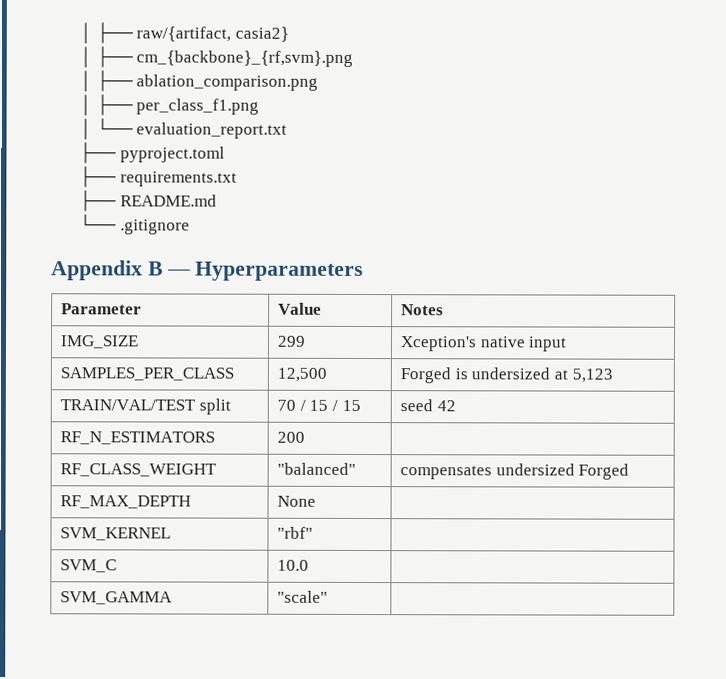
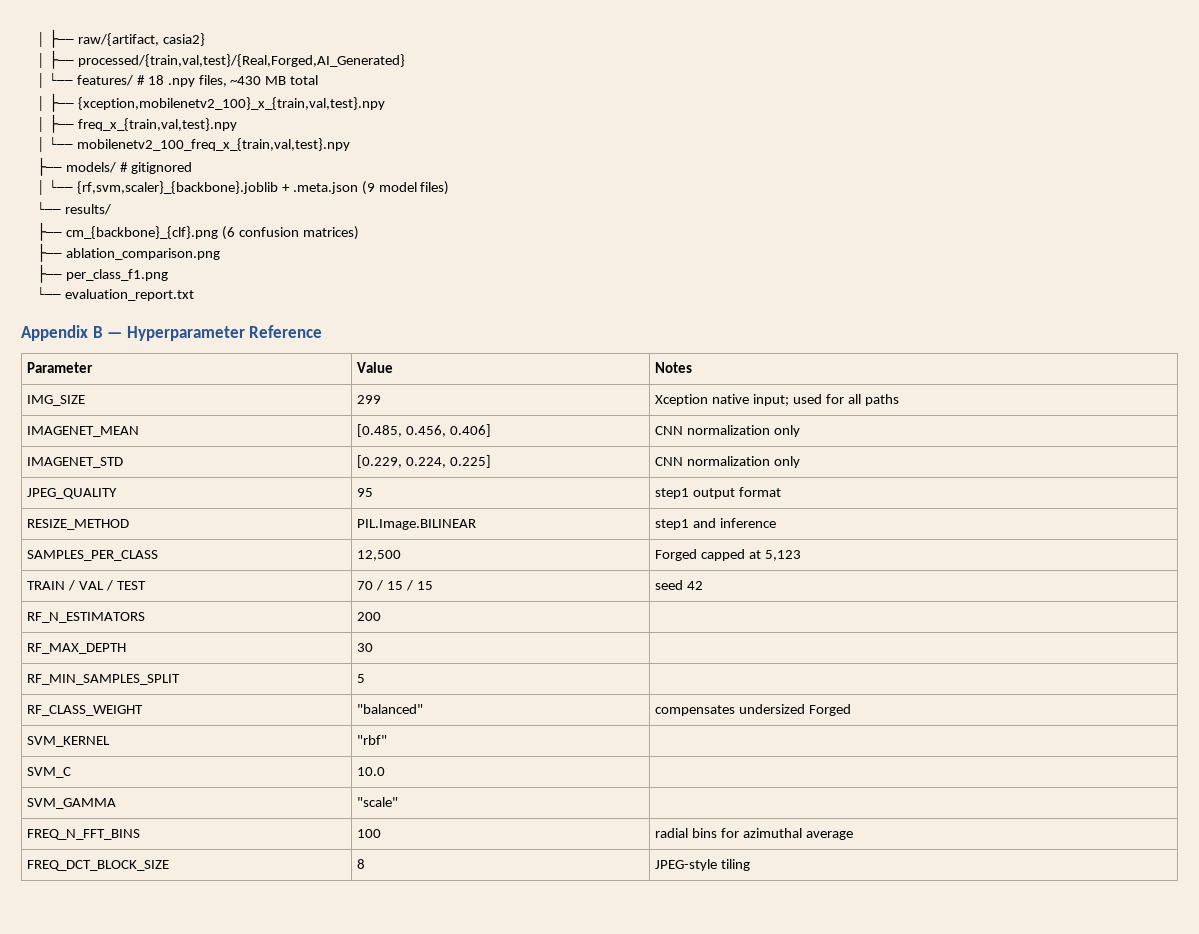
[136,50,354,67] [79,70,319,92] [79,94,260,116] [79,118,288,140] [79,142,225,164] [79,166,237,188] [79,190,217,212] [79,214,190,235] cm_{backbone}_{rf,svm}.png // │ ├── ablation_comparison.png // │ ├── per_class_f1.png // │ └── evaluation_report.txt // ├── pyproject.toml // ├── requirements.txt // ├── README.md // └── .gitignore -> [77,54,405,67] [37,72,319,88] [37,93,385,112] [37,114,237,133] [37,136,350,152] [37,157,192,176] [37,179,450,195] [37,201,111,215] [37,222,359,241] [37,243,220,262] [37,264,168,283] [37,286,194,301] processed/{train,val,test}/{Real,Forged,AI_Generated} // │ └── features/ # 18 .npy files, ~430 MB total // │ ├── {xception,mobilenetv2_100}_x_{train,val,test}.npy // │ ├── freq_x_{train,val,test}.npy // │ └── mobilenetv2_100_freq_x_{train,val,test}.npy // ├── models/ # gitignored // │ └── {rf,svm,scaler}_{backbone}.joblib + .meta.json (9 model files) // └── results/ // ├── cm_{backbone}_{clf}.png (6 confusion matrices) // ├── ablation_comparison.png // ├── per_class_f1.png // └── evaluation_report.txt
[195,261,364,282] Hyperparameters -> [126,325,323,341] Hyperparameter Reference
[400,336,568,352] Xception's native input -> [655,394,899,406] [27,426,140,437] [357,424,491,437] [655,425,800,437] [27,457,124,468] [357,455,491,468] [655,456,800,468] [27,488,118,499] [357,488,374,497] [655,487,781,499] [27,519,130,530] [357,519,477,530] [655,518,776,530] Xception native input; used for all paths // IMAGENET_MEAN | [0.485, 0.456, 0.406] | CNN normalization only // IMAGENET_STD | [0.229, 0.224, 0.225] | CNN normalization only // JPEG_QUALITY | 95 | step1 output format // RESIZE_METHOD | PIL.Image.BILINEAR | step1 and inference
[454,367,551,380] is undersized -> [700,549,745,561] capped
[60,398,231,415] TRAIN/VAL/TEST split -> [27,580,146,591] TRAIN / VAL / TEST
(306, 437) none -> [27,643,127,654] [357,643,374,652] [27,674,181,685] [357,674,366,683] // RF_MAX_DEPTH | 30 | // RF_MIN_SAMPLES_SPLIT | 5 |
[60,495,192,509] [277,495,317,507] // RF_MAX_DEPTH | None | -> (851, 710) none
(329, 596) none -> [27,829,141,840] [357,829,382,838] [655,828,853,840] [27,860,170,871] [357,859,366,869] [655,859,750,871] // FREQ_N_FFT_BINS | 100 | radial bins for azimuthal average // FREQ_DCT_BLOCK_SIZE | 8 | JPEG-style tiling

